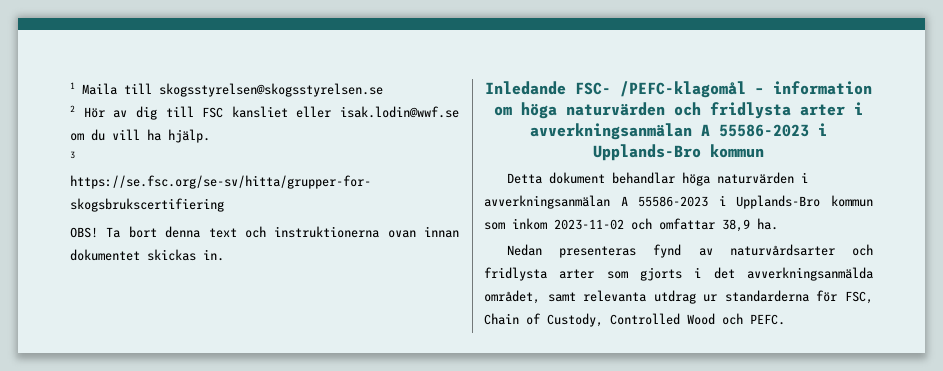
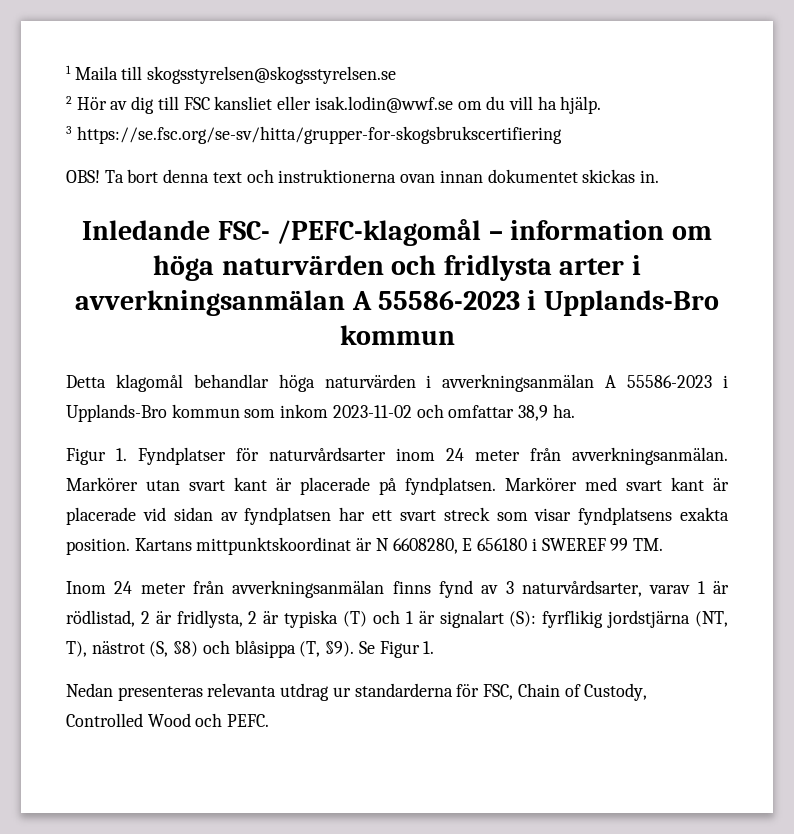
[549,172,606,184] dokument -> [115,374,183,392] klagomål
[507,244,873,258] [484,267,873,281] [484,290,576,304] Nedan presenteras fynd av naturvårdsarter och fridlysta arter som gjorts i det avverkningsanmälda området, samt -> [66,447,728,465] [66,477,729,495] [66,507,729,525] [66,537,663,555] [66,580,730,598] [66,610,729,628] [66,640,435,658] [66,683,203,701] Figur 1. Fyndplatser för naturvårdsarter inom 24 meter från avverkningsanmälan. Markörer utan svart kant är placerade på fyndplatsen. Markörer med svart kant är placerade vid sidan av fyndplatsen har ett svart streck som visar fyndplatsens exakta position. Kartans mittpunktskoordinat är N 6608280, E 656180 i SWEREF 99 TM. // Inom 24 meter från avverkningsanmälan finns fynd av 3 naturvårdsarter, varav 1 är rödlistad, 2 är fridlysta, 2 är typiska (T) och 1 är signalart (S): fyrflikig jordstjärna (NT, T), nästrot (S, §8) och blåsippa (T, §9). Se Figur 1. // Nedan presenteras

